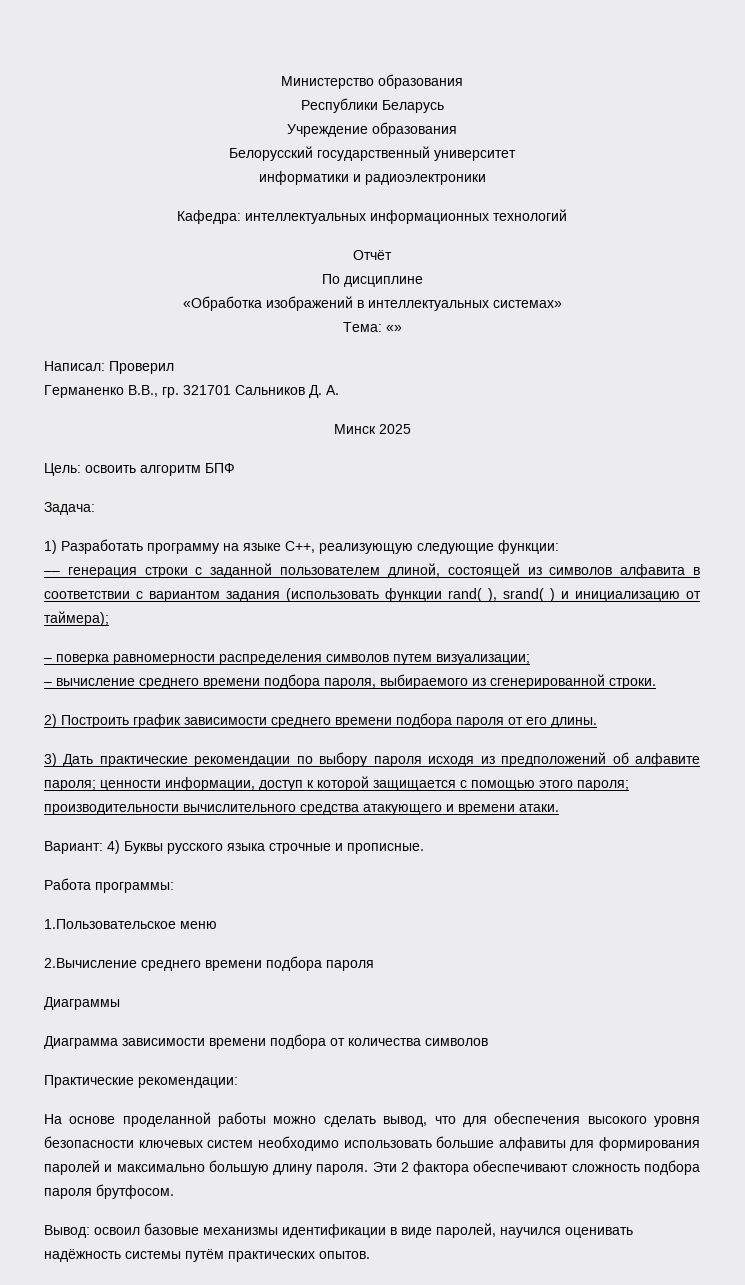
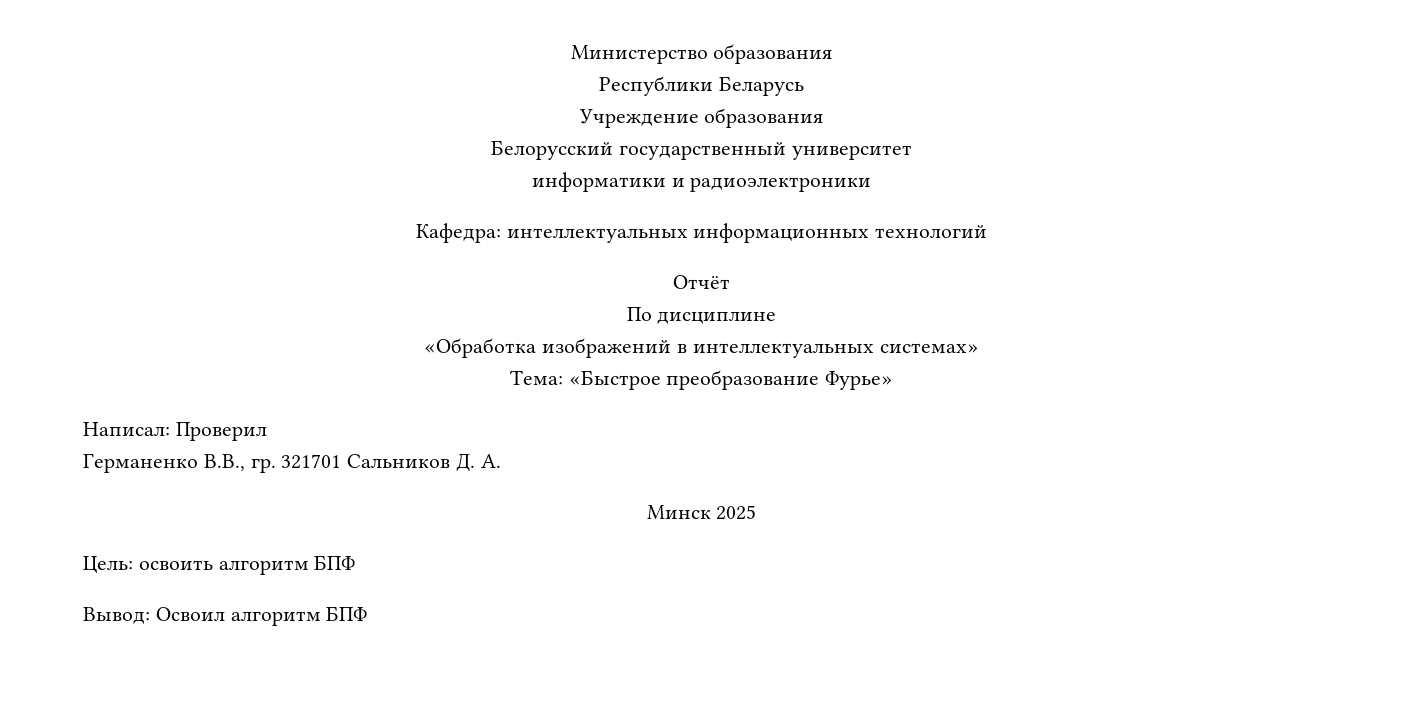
[385,325,402,332] «» -> [568,370,894,390] «Быстрое преобразование Фурье»
[44,502,95,515] [44,539,559,554] [44,563,700,578] [44,588,701,602] [44,611,109,626] [44,654,530,665] [44,674,656,689] [44,713,597,728] [44,752,700,767] [44,776,629,791] [44,804,559,815] [44,840,424,854] [44,878,174,893] [44,919,217,929] [44,956,374,971] [44,997,120,1010] [44,1034,488,1049] [44,1075,238,1088] [44,1112,701,1127] [44,1136,700,1151] [44,1160,700,1175] [44,1184,174,1199] [44,1223,633,1238] [44,1249,370,1262] Задача: // 1) Разработать программу на языке C++, реализующую следующие функции: // –– генерация строки с заданной пользователем длиной, состоящей из символов алфавита в соответствии с вариантом задания (использовать функции rand( ), srand( ) и инициализацию от таймера); // – поверка равномерности распределения символов путем визуализации; // – вычисление среднего времени подбора пароля, выбираемого из сгенерированной строки. // 2) Построить график зависимости среднего времени подбора пароля от его длины. // 3) Дать практические рекомендации по выбору пароля исходя из предположений об алфавите пароля; ценности информации, доступ к которой защищается с помощью этого пароля; производительности вычислительного средства атакующего и времени атаки. // Вариант: 4) Буквы русского языка строчные и прописные. // Работа программы: // 1.Пользовательское меню // 2.Вычисление среднего времени подбора пароля // Диаграммы // Диаграмма зависимости времени подбора от количества символов // Практические рекомендации: // На основе проделанной работы можно сделать вывод, что для обеспечения высокого уровня безопасности ключевых систем необходимо использовать большие алфавиты для формирования паролей и максимально большую длину пароля. Эти 2 фактора обеспечивают сложность подбора пароля брутфосом. // Вывод: освоил базовые механизмы идентификации в виде паролей, научился оценивать надёжность системы путём практических опытов. -> [83,606,368,626] Вывод: Освоил алгоритм БПФ

